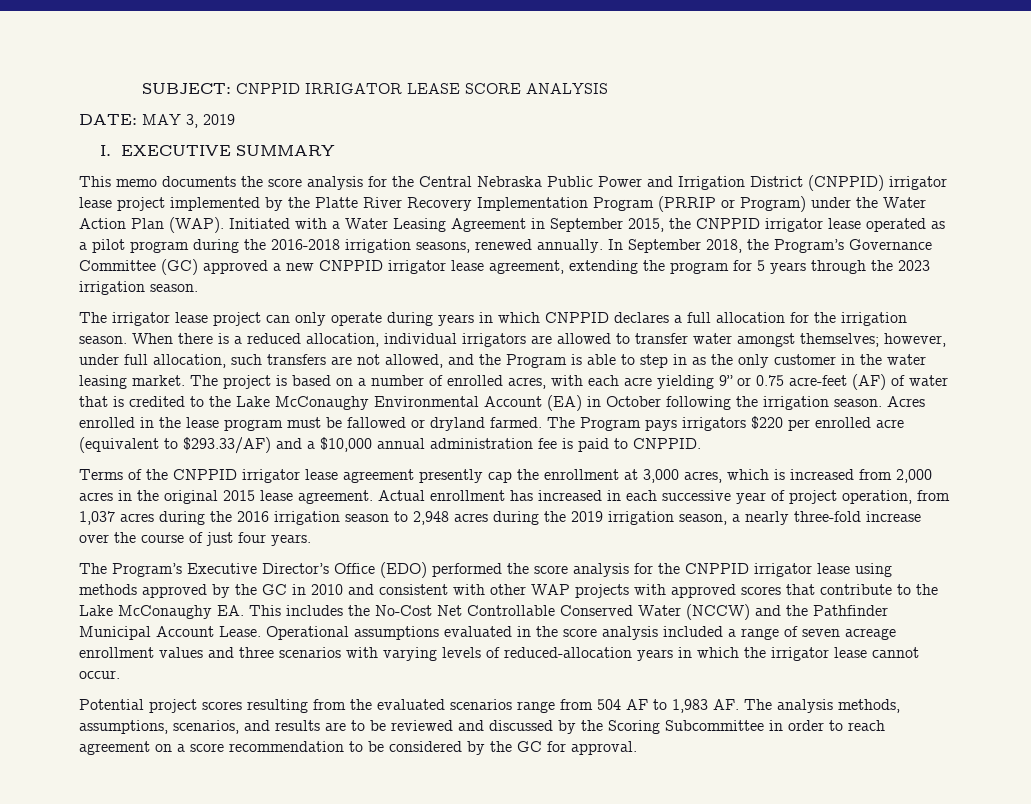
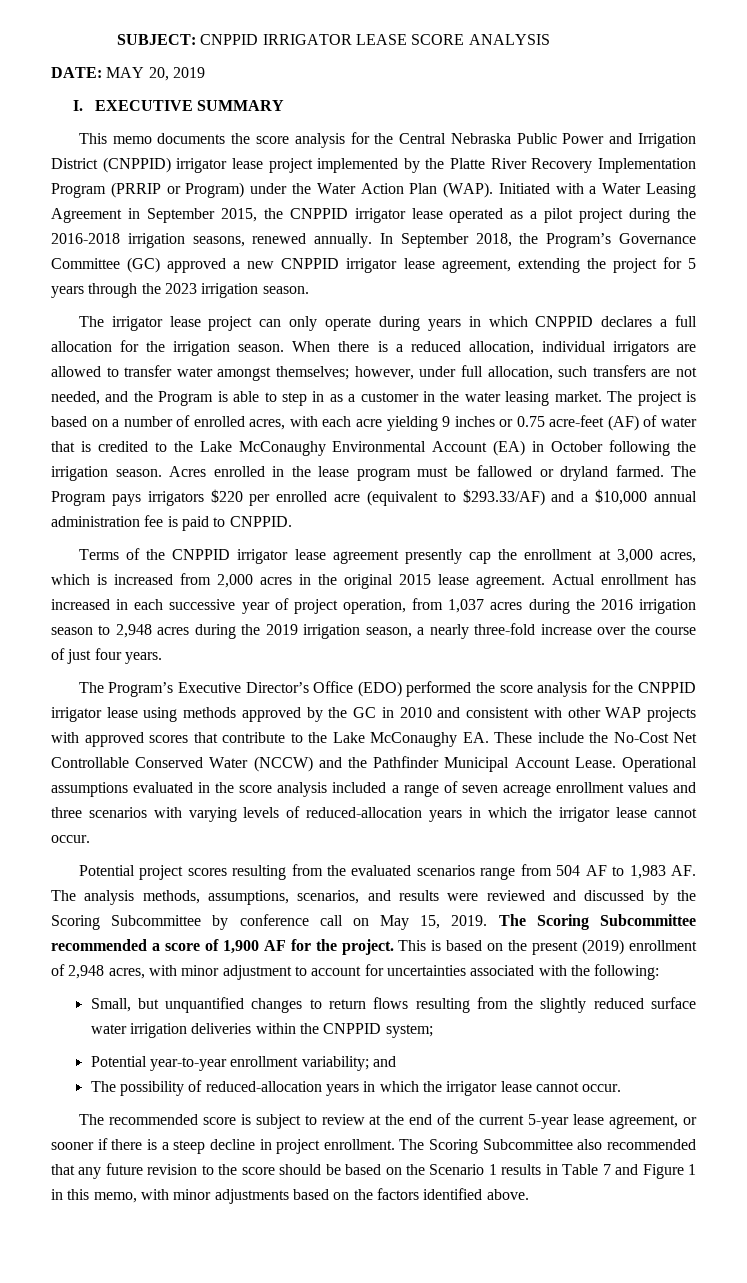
[186,114,198,128] 3, -> [148,67,169,81] 20,
[130,241,189,253] program -> [579,208,624,223] project
[670,262,729,274] program -> [612,258,657,273] project
[385,354,443,368] allowed, -> [51,391,100,405] needed,
[711,354,769,368] the only -> [348,394,356,402] a
[719,375,733,386] 9” -> [442,416,495,427] 9 inches
[249,605,343,616] This includes -> [494,732,584,743] These include
[325,720,386,731] are to be -> [447,893,479,901] were
[769,720,885,731] [79,741,637,755] in order to reach agreement on a score recommendation to be considered by the GC for approval. -> [212,914,696,930] [51,939,697,955] [51,964,660,980] [90,997,696,1013] [90,1023,433,1038] [90,1056,396,1071] [90,1080,622,1096] [78,1113,697,1129] [51,1138,696,1154] [51,1163,696,1179] [51,1188,529,1204] by conference call on May 15, 2019. The Scoring Subcommittee recommended a score of 1,900 AF for the project. This is based on the present (2019) enrollment of 2,948 acres, with minor adjustment to account for uncertainties associated with the following: // Small, but unquantified changes to return flows resulting from the slightly reduced surface water irrigation deliveries within the CNPPID system; // Potential year-to-year enrollment variability; and // The possibility of reduced-allocation years in which the irrigator lease cannot occur. // The recommended score is subject to review at the end of the current 5-year lease agreement, or sooner if there is a steep decline in project enrollment. The Scoring Subcommittee also recommended that any future revision to the score should be based on the Scenario 1 results in Table 7 and Figure 1 in this memo, with minor adjustments based on the factors identified above.

